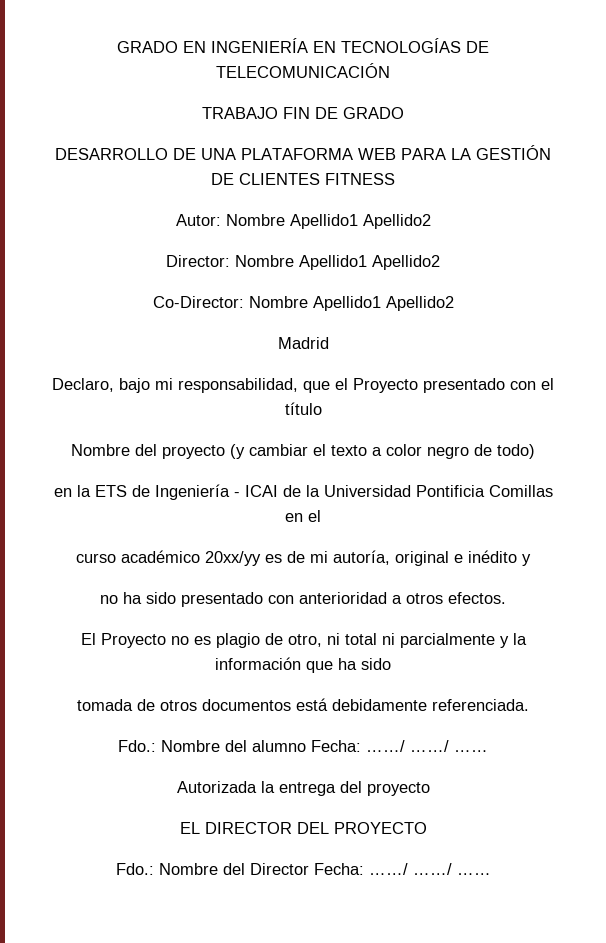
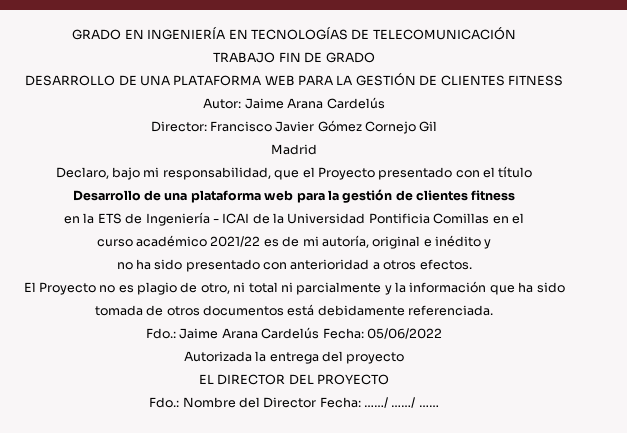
[225,214,431,229] [166,255,440,270] [152,296,454,311] Nombre Apellido1 Apellido2 // Director: Nombre Apellido1 Apellido2 // Co-Director: Nombre Apellido1 Apellido2 -> [244,97,385,109] [150,120,438,134] Jaime Arana Cardelús // Director: Francisco Javier Gómez Cornejo Gil
[71,444,535,459] Nombre del proyecto (y cambiar el texto a color negro de todo) -> [72,189,516,203] Desarrollo de una plataforma web para la gestión de clientes fitness
[205,551,261,566] 20xx/yy -> [210,236,261,247] 2021/22
[161,740,488,752] Nombre del alumno Fecha: ……/ ……/ …… -> [179,327,442,339] Jaime Arana Cardelús Fecha: 05/06/2022

